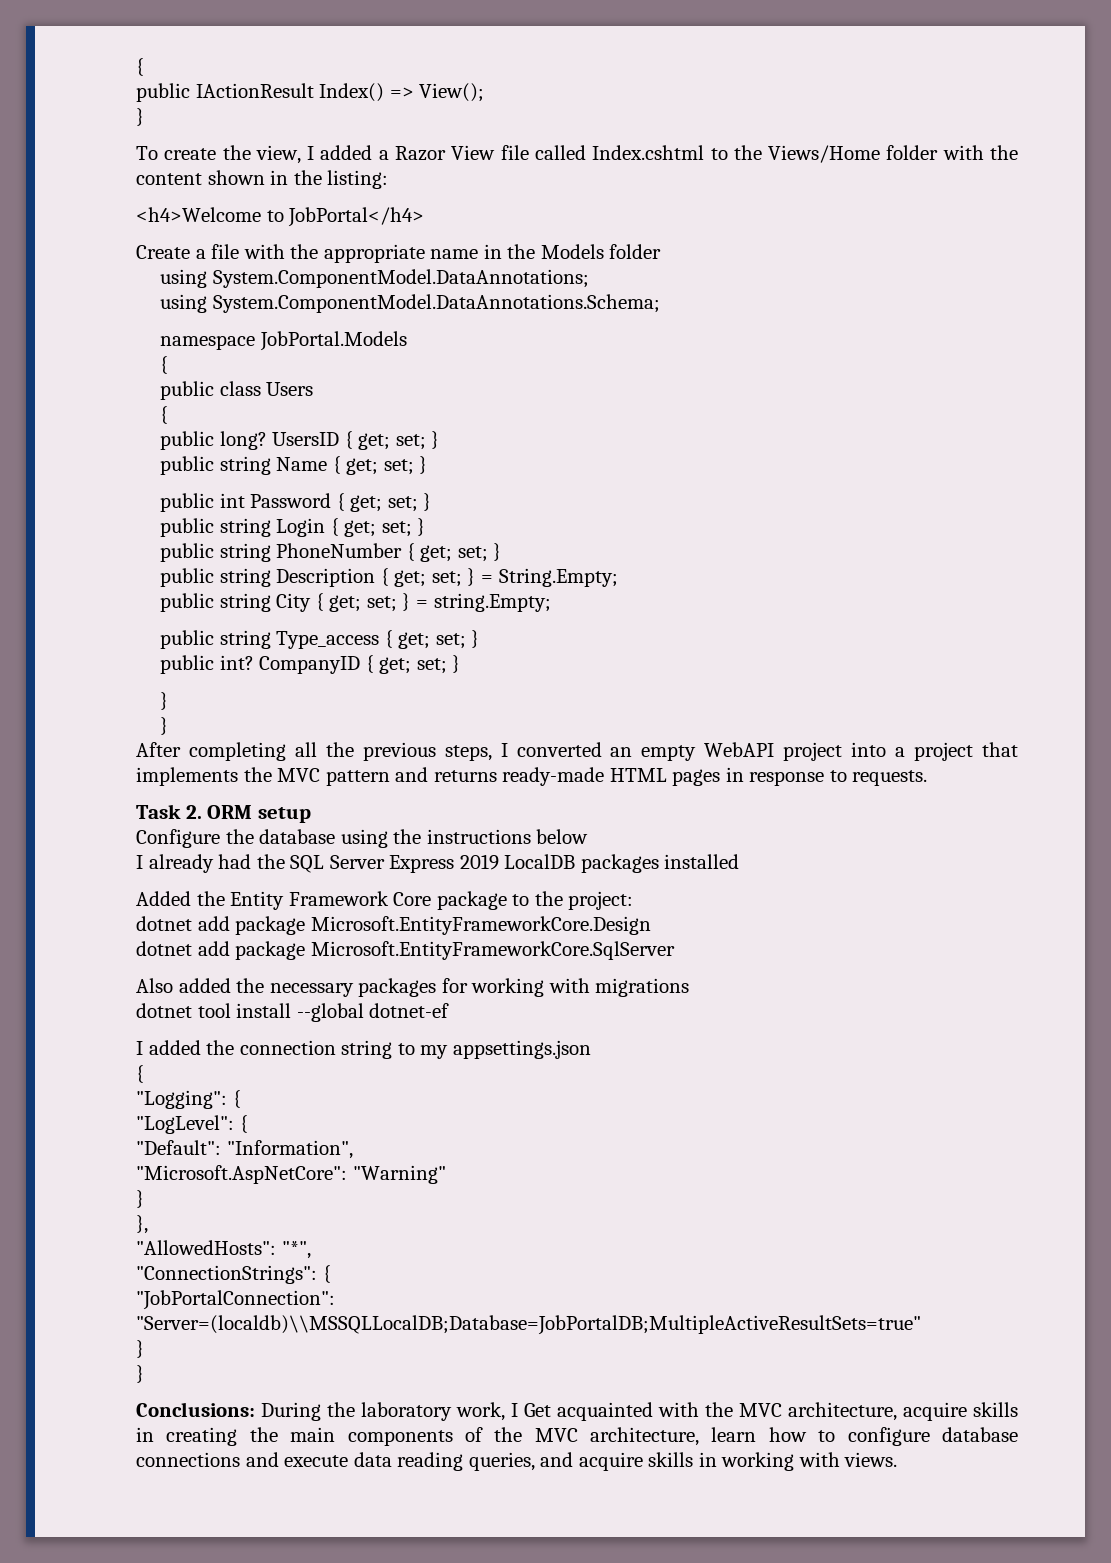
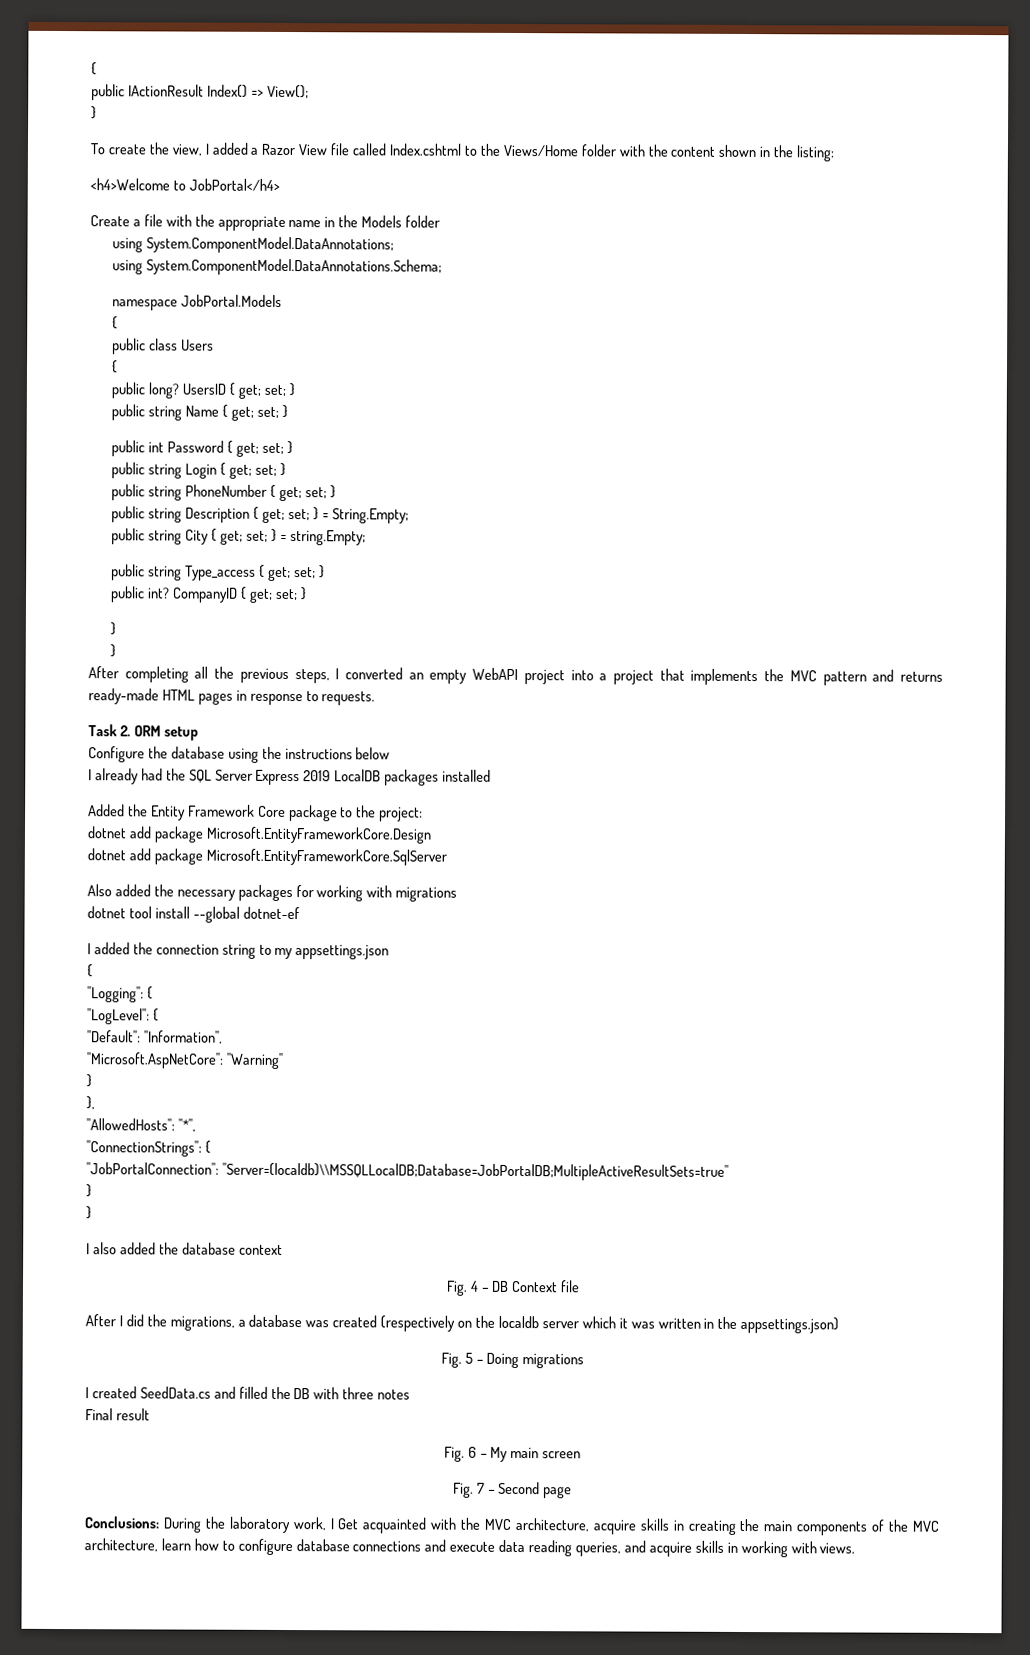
(144, 1374) none -> [86,1242,283,1255] [445,1280,581,1296] [85,1314,840,1334] [440,1352,585,1369] [85,1386,411,1400] [85,1408,150,1421] [443,1446,582,1462] [452,1481,573,1499] // I also added the database context // Fig. 4 – DB Context file // After I did the migrations, a database was created (respectively on the localdb server which it was written in the appsettings.json) // Fig. 5 – Doing migrations // I created SeedData.cs and filled the DB with three notes // Final result // Fig. 6 – My main screen // Fig. 7 – Second page

